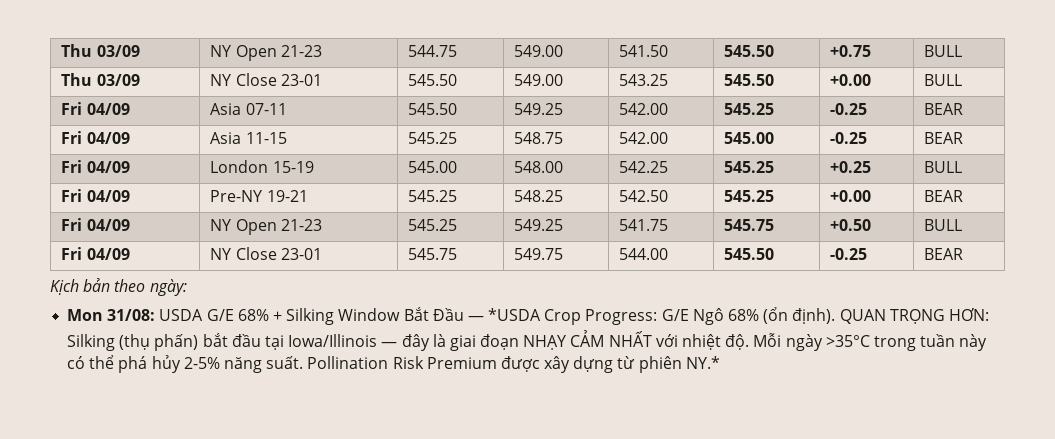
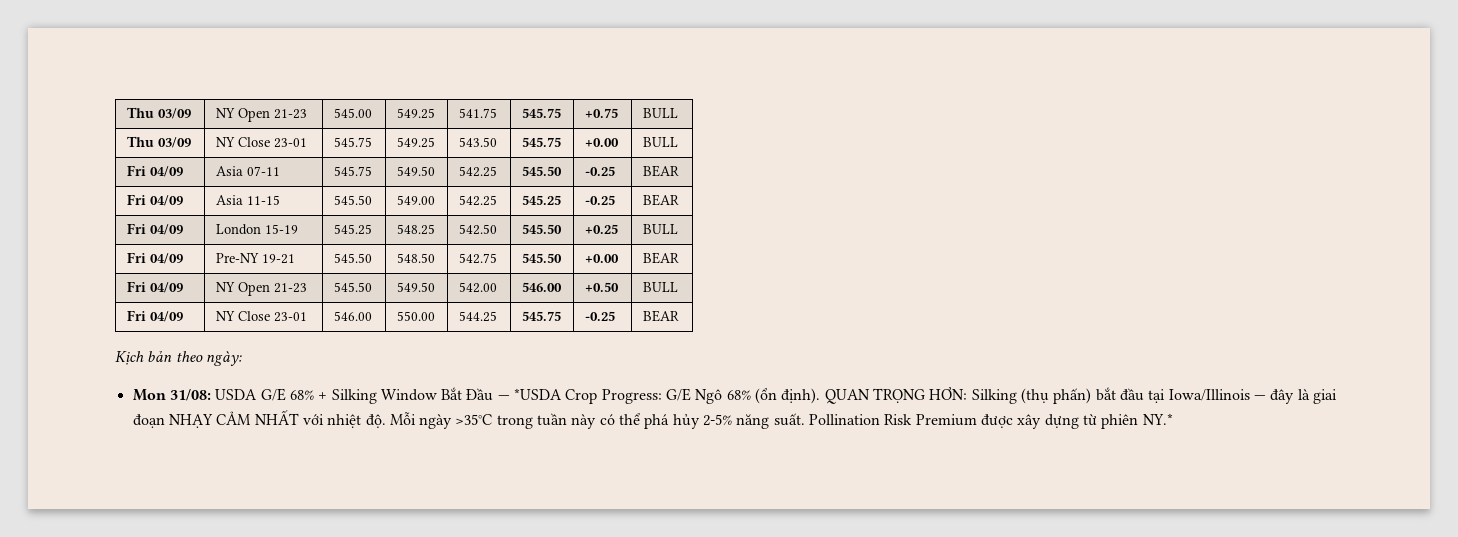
[408,45,458,57] [514,45,564,57] [619,45,669,57] [724,45,775,57] 544.75 | 549.00 | 541.50 | 545.50 -> [333,108,372,118] [396,108,435,119] [458,108,497,118] [521,108,561,118] 545.00 | 549.25 | 541.75 | 545.75
[408,74,458,86] [514,74,564,86] [619,74,669,86] [724,74,775,86] 545.50 | 549.00 | 543.25 | 545.50 -> [333,137,372,147] [396,137,435,148] [458,137,497,147] [521,137,561,147] 545.75 | 549.25 | 543.50 | 545.75
[408,103,458,115] [514,103,564,115] [619,103,669,115] [724,103,775,115] 545.50 | 549.25 | 542.00 | 545.25 -> [333,166,372,176] [396,166,435,176] [458,166,497,177] [521,166,562,176] 545.75 | 549.50 | 542.25 | 545.50
[408,132,458,144] [514,132,564,144] [619,132,669,144] [724,132,775,144] 545.25 | 548.75 | 542.00 | 545.00 -> [333,195,372,205] [396,195,435,205] [458,195,497,206] [521,195,561,205] 545.50 | 549.00 | 542.25 | 545.25
[408,161,458,173] [514,161,564,173] [619,161,669,173] [724,161,775,173] 545.00 | 548.00 | 542.25 | 545.25 -> [333,224,372,235] [396,224,435,235] [458,224,497,235] [521,224,562,234] 545.25 | 548.25 | 542.50 | 545.50
[408,190,458,202] [514,190,564,202] [619,190,669,202] [724,190,775,202] 545.25 | 548.25 | 542.50 | 545.25 -> [333,253,372,263] [396,253,435,263] [458,253,497,264] [521,253,562,263] 545.50 | 548.50 | 542.75 | 545.50
[408,219,458,231] [514,219,564,231] [619,219,669,231] [724,219,775,231] 545.25 | 549.25 | 541.75 | 545.75 -> [333,282,372,292] [396,282,435,292] [458,282,497,293] [521,282,562,292] 545.50 | 549.50 | 542.00 | 546.00
[408,248,458,260] [514,248,564,260] [619,248,669,260] [724,248,775,260] 545.75 | 549.75 | 544.00 | 545.50 -> [333,311,372,321] [396,311,435,321] [458,311,497,322] [521,311,561,321] 546.00 | 550.00 | 544.25 | 545.75

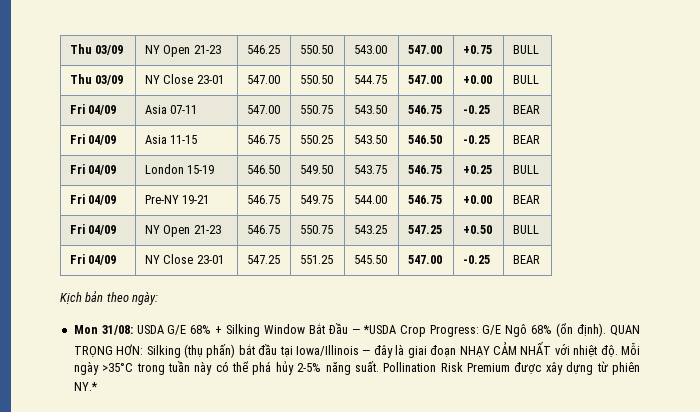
[333,108,372,118] [396,108,435,119] [458,108,497,118] [521,108,561,118] 545.00 | 549.25 | 541.75 | 545.75 -> [246,45,280,54] [299,45,333,54] [353,45,387,54] [407,45,442,54] 546.25 | 550.50 | 543.00 | 547.00
[333,137,372,147] [396,137,435,148] [458,137,497,147] [521,137,561,147] 545.75 | 549.25 | 543.50 | 545.75 -> [246,75,280,84] [299,75,333,84] [353,75,387,84] [407,75,442,84] 547.00 | 550.50 | 544.75 | 547.00
[333,166,372,176] [396,166,435,176] [458,166,497,177] [521,166,562,176] 545.75 | 549.50 | 542.25 | 545.50 -> [246,105,280,114] [299,105,333,114] [353,105,387,114] [407,105,442,114] 547.00 | 550.75 | 543.50 | 546.75
[333,195,372,205] [396,195,435,205] [458,195,497,206] [521,195,561,205] 545.50 | 549.00 | 542.25 | 545.25 -> [246,135,280,144] [299,135,333,144] [353,135,387,144] [407,135,442,144] 546.75 | 550.25 | 543.50 | 546.50
[333,224,372,235] [396,224,435,235] [458,224,497,235] [521,224,562,234] 545.25 | 548.25 | 542.50 | 545.50 -> [246,165,280,174] [299,165,333,174] [353,165,387,174] [407,165,442,174] 546.50 | 549.50 | 543.75 | 546.75
[333,253,372,263] [396,253,435,263] [458,253,497,264] [521,253,562,263] 545.50 | 548.50 | 542.75 | 545.50 -> [246,195,280,204] [299,195,333,204] [353,195,387,204] [407,195,442,204] 546.75 | 549.75 | 544.00 | 546.75
[333,282,372,292] [396,282,435,292] [458,282,497,293] [521,282,562,292] 545.50 | 549.50 | 542.00 | 546.00 -> [246,225,280,234] [299,225,333,234] [353,225,387,234] [407,225,442,234] 546.75 | 550.75 | 543.25 | 547.25
[333,311,372,321] [396,311,435,321] [458,311,497,322] [521,311,561,321] 546.00 | 550.00 | 544.25 | 545.75 -> [246,255,280,264] [299,255,333,264] [353,255,387,264] [407,255,442,264] 547.25 | 551.25 | 545.50 | 547.00

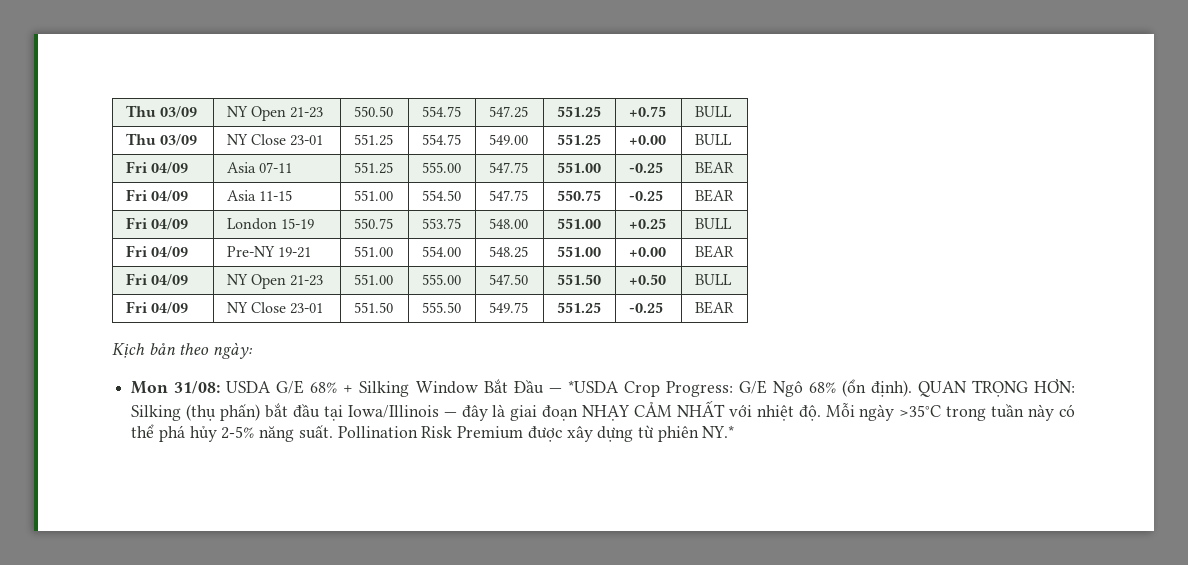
[246,45,280,54] [299,45,333,54] [353,45,387,54] [407,45,442,54] | 546.25 | 550.50 | 543.00 | 547.00 -> [353,106,393,117] [421,106,461,117] [488,106,528,118] [556,106,601,117] | 550.50 | 554.75 | 547.25 | 551.25
[246,75,280,84] [299,75,333,84] [353,75,387,84] [407,75,442,84] 547.00 | 550.50 | 544.75 | 547.00 -> [353,134,393,146] [421,134,461,145] [488,134,528,145] [556,134,601,145] 551.25 | 554.75 | 549.00 | 551.25
[246,105,280,114] [299,105,333,114] [353,105,387,114] [407,105,442,114] 547.00 | 550.75 | 543.50 | 546.75 -> [353,162,393,174] [421,162,461,173] [488,162,528,173] [556,162,601,173] 551.25 | 555.00 | 547.75 | 551.00
[246,135,280,144] [299,135,333,144] [353,135,387,144] [407,135,442,144] 546.75 | 550.25 | 543.50 | 546.50 -> [353,190,393,201] [421,190,461,201] [488,190,528,201] [556,190,601,201] 551.00 | 554.50 | 547.75 | 550.75
[246,165,280,174] [299,165,333,174] [353,165,387,174] [407,165,442,174] 546.50 | 549.50 | 543.75 | 546.75 -> [353,218,393,229] [421,218,461,229] [488,218,528,229] [556,218,601,229] 550.75 | 553.75 | 548.00 | 551.00
[246,195,280,204] [299,195,333,204] [353,195,387,204] [407,195,442,204] 546.75 | 549.75 | 544.00 | 546.75 -> [353,246,393,257] [421,246,461,257] [488,246,528,258] [556,246,601,257] 551.00 | 554.00 | 548.25 | 551.00
[246,225,280,234] [299,225,333,234] [353,225,387,234] [407,225,442,234] 546.75 | 550.75 | 543.25 | 547.25 -> [353,274,393,285] [421,274,461,285] [488,274,528,285] [556,274,601,285] 551.00 | 555.00 | 547.50 | 551.50
[246,255,280,264] [299,255,333,264] [353,255,387,264] [407,255,442,264] 547.25 | 551.25 | 545.50 | 547.00 -> [353,302,393,313] [421,302,461,313] [488,302,528,313] [556,302,601,313] 551.50 | 555.50 | 549.75 | 551.25

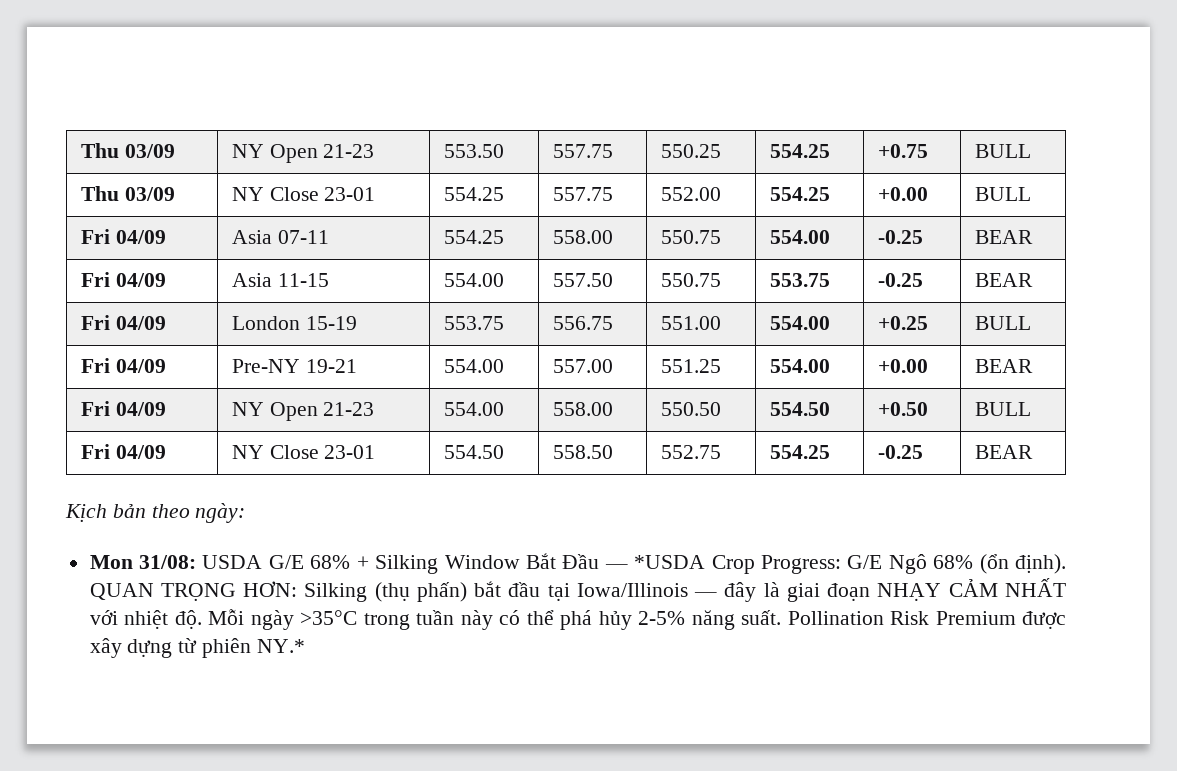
[353,106,393,117] [421,106,461,117] [488,106,528,118] [556,106,601,117] 550.50 | 554.75 | 547.25 | 551.25 -> [443,144,504,158] [552,144,613,158] [660,144,721,158] [769,144,830,158] 553.50 | 557.75 | 550.25 | 554.25
[353,134,393,146] [421,134,461,145] [488,134,528,145] [556,134,601,145] 551.25 | 554.75 | 549.00 | 551.25 -> [443,187,504,201] [552,187,613,201] [660,187,721,201] [769,187,830,201] 554.25 | 557.75 | 552.00 | 554.25
[353,162,393,174] [421,162,461,173] [488,162,528,173] [556,162,601,173] 551.25 | 555.00 | 547.75 | 551.00 -> [443,230,504,244] [552,230,613,244] [660,230,721,244] [769,230,830,244] 554.25 | 558.00 | 550.75 | 554.00
[353,190,393,201] [421,190,461,201] [488,190,528,201] [556,190,601,201] 551.00 | 554.50 | 547.75 | 550.75 -> [443,273,504,287] [552,273,613,287] [660,273,721,287] [769,273,830,287] 554.00 | 557.50 | 550.75 | 553.75
[353,218,393,229] [421,218,461,229] [488,218,528,229] [556,218,601,229] | 550.75 | 553.75 | 548.00 | 551.00 -> [443,316,504,330] [552,316,613,330] [660,316,721,330] [769,316,830,330] | 553.75 | 556.75 | 551.00 | 554.00
[353,246,393,257] [421,246,461,257] [488,246,528,258] [556,246,601,257] 551.00 | 554.00 | 548.25 | 551.00 -> [443,359,504,373] [552,359,613,373] [660,359,721,373] [769,359,830,373] 554.00 | 557.00 | 551.25 | 554.00
[353,274,393,285] [421,274,461,285] [488,274,528,285] [556,274,601,285] 551.00 | 555.00 | 547.50 | 551.50 -> [443,402,504,416] [552,402,613,416] [660,402,721,416] [769,402,830,416] 554.00 | 558.00 | 550.50 | 554.50
[353,302,393,313] [421,302,461,313] [488,302,528,313] [556,302,601,313] 551.50 | 555.50 | 549.75 | 551.25 -> [443,445,504,459] [552,445,613,459] [660,445,721,459] [769,445,830,459] 554.50 | 558.50 | 552.75 | 554.25

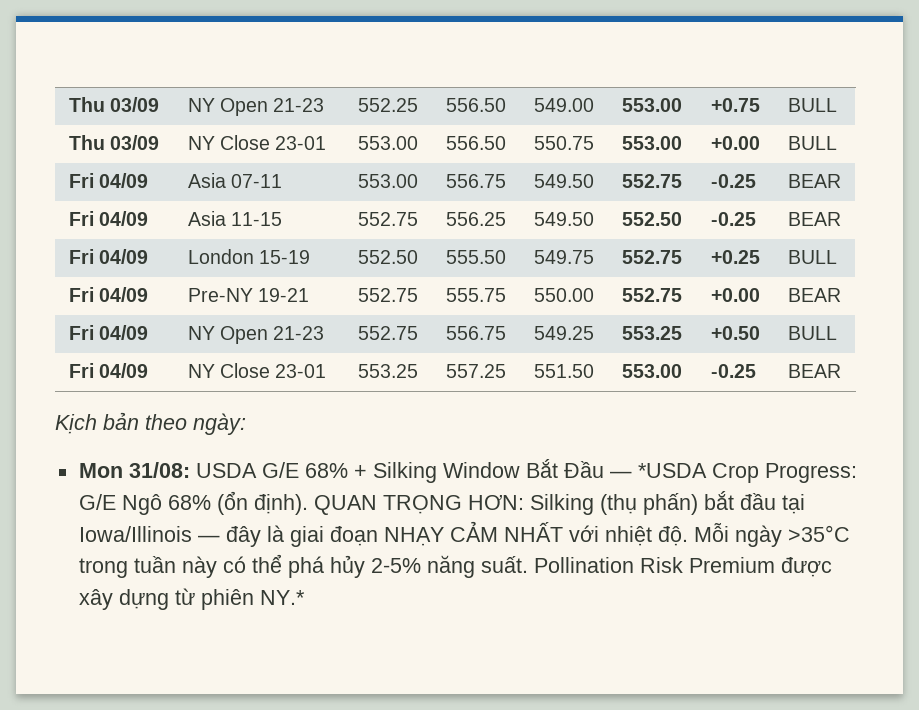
[443,144,504,158] [552,144,613,158] [660,144,721,158] [769,144,830,158] 553.50 | 557.75 | 550.25 | 554.25 -> [357,98,418,112] [445,98,506,112] [533,98,594,112] [621,98,682,112] 552.25 | 556.50 | 549.00 | 553.00
[443,187,504,201] [552,187,613,201] [660,187,721,201] [769,187,830,201] 554.25 | 557.75 | 552.00 | 554.25 -> [357,136,418,150] [445,136,506,150] [533,136,594,150] [621,136,682,150] 553.00 | 556.50 | 550.75 | 553.00
[443,230,504,244] [552,230,613,244] [660,230,721,244] [769,230,830,244] 554.25 | 558.00 | 550.75 | 554.00 -> [357,174,418,188] [445,174,506,188] [533,174,594,188] [621,174,682,188] 553.00 | 556.75 | 549.50 | 552.75
[443,273,504,287] [552,273,613,287] [660,273,721,287] [769,273,830,287] 554.00 | 557.50 | 550.75 | 553.75 -> [357,212,418,226] [445,212,506,226] [533,212,594,226] [621,212,682,226] 552.75 | 556.25 | 549.50 | 552.50
[443,316,504,330] [552,316,613,330] [660,316,721,330] [769,316,830,330] 553.75 | 556.75 | 551.00 | 554.00 -> [357,250,418,264] [445,250,506,264] [533,250,594,264] [621,250,682,264] 552.50 | 555.50 | 549.75 | 552.75
[443,359,504,373] [552,359,613,373] [660,359,721,373] [769,359,830,373] 554.00 | 557.00 | 551.25 | 554.00 -> [357,288,418,302] [445,288,506,302] [533,288,594,302] [621,288,682,302] 552.75 | 555.75 | 550.00 | 552.75
[443,402,504,416] [552,402,613,416] [660,402,721,416] [769,402,830,416] 554.00 | 558.00 | 550.50 | 554.50 -> [357,326,418,340] [445,326,506,340] [533,326,594,340] [621,326,682,340] 552.75 | 556.75 | 549.25 | 553.25
[443,445,504,459] [552,445,613,459] [660,445,721,459] [769,445,830,459] 554.50 | 558.50 | 552.75 | 554.25 -> [357,364,418,378] [445,364,506,378] [533,364,594,378] [621,364,682,378] 553.25 | 557.25 | 551.50 | 553.00

